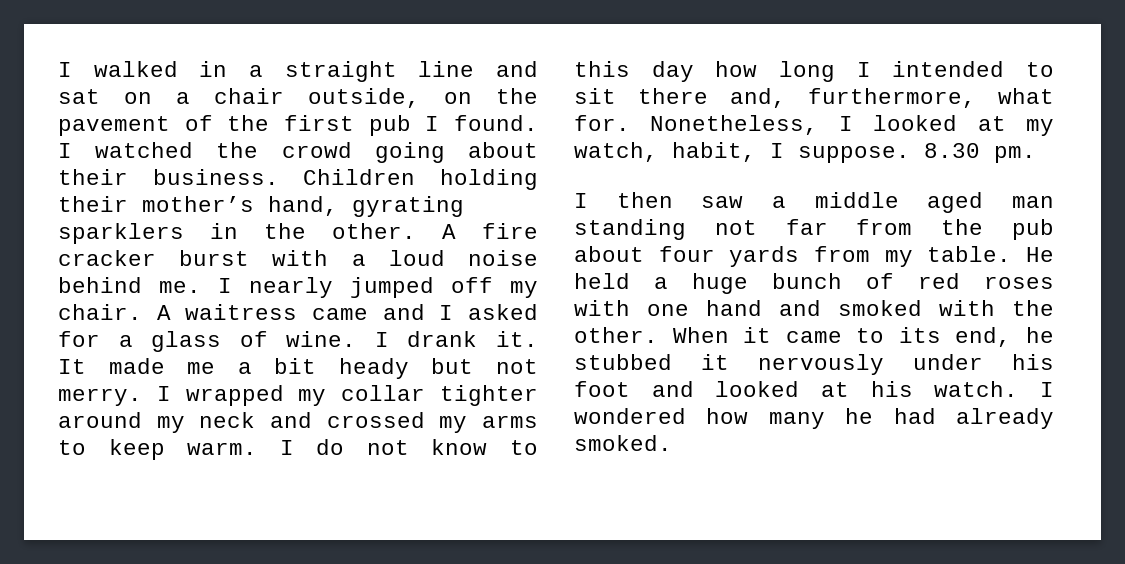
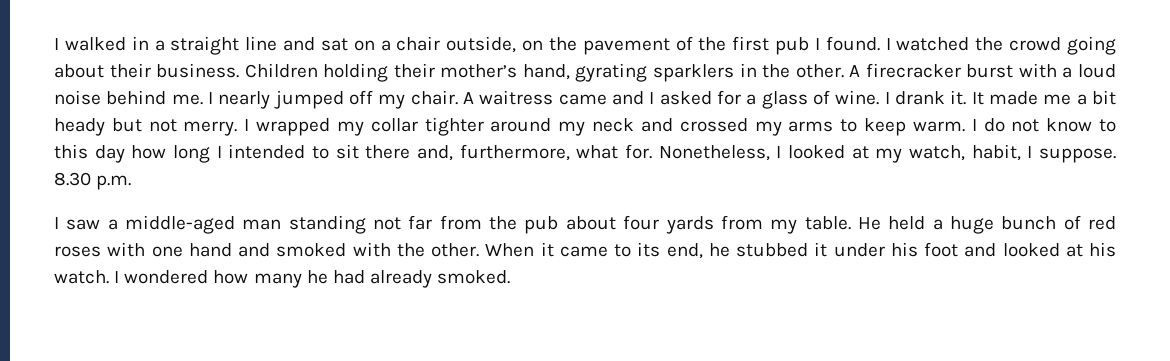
[482,223,538,239] [58,250,156,266] fire cracker -> [865,63,961,78] firecracker
[994,146,1036,163] [574,192,673,208] pm. // I then -> [96,175,132,190] [54,217,59,229] p.m. // I
[814,192,984,213] middle aged -> [125,215,236,234] middle-aged
[758,354,884,375] nervously -> (828, 249) none

